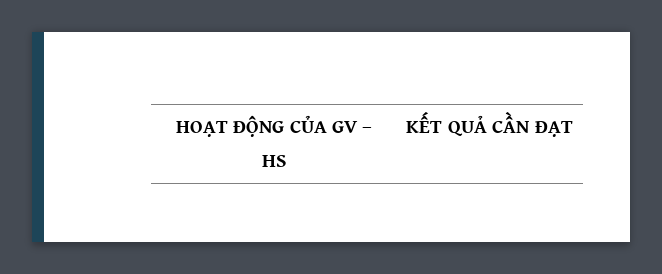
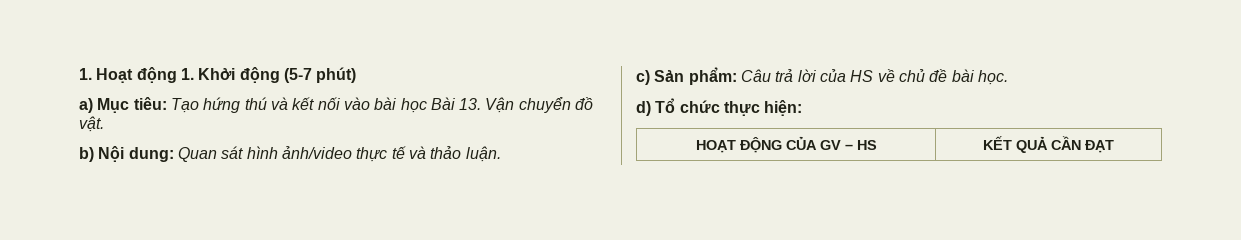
(175, 129) none -> [79,67,357,83] [79,97,594,113] [79,116,104,132] [79,146,501,162] [636,67,1008,85] [636,98,803,116] 1. Hoạt động 1. Khởi động (5-7 phút) // a) Mục tiêu: Tạo hứng thú và kết nối vào bài học Bài 13. Vận chuyển đồ vật. // b) Nội dung: Quan sát hình ảnh/video thực tế và thảo luận. // c) Sản phẩm: Câu trả lời của HS về chủ đề bài học. // d) Tổ chức thực hiện: //

